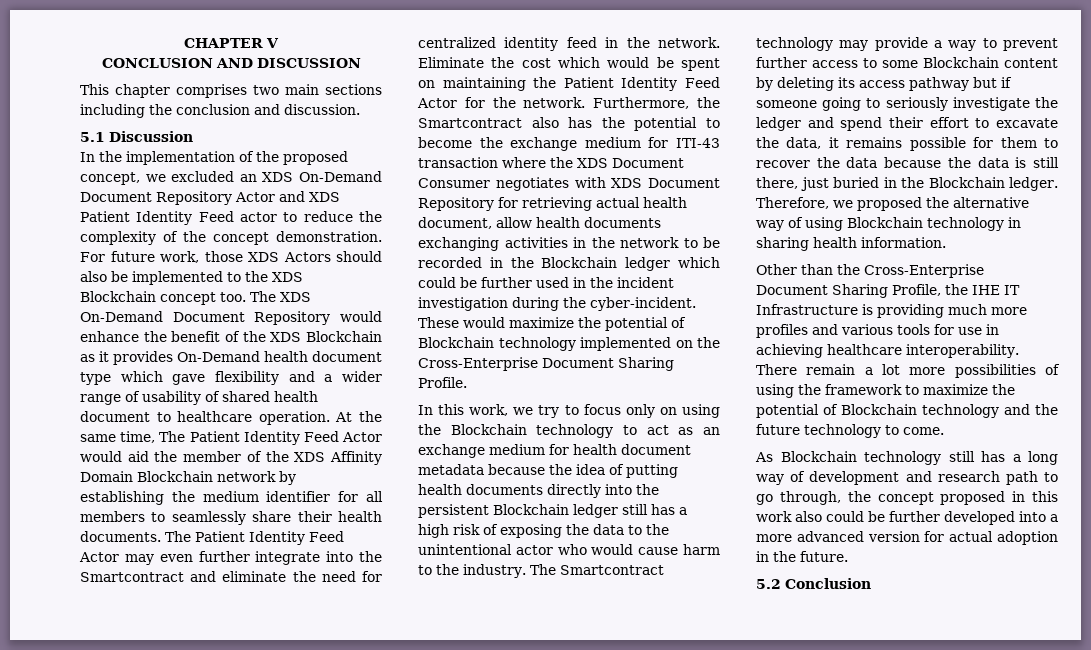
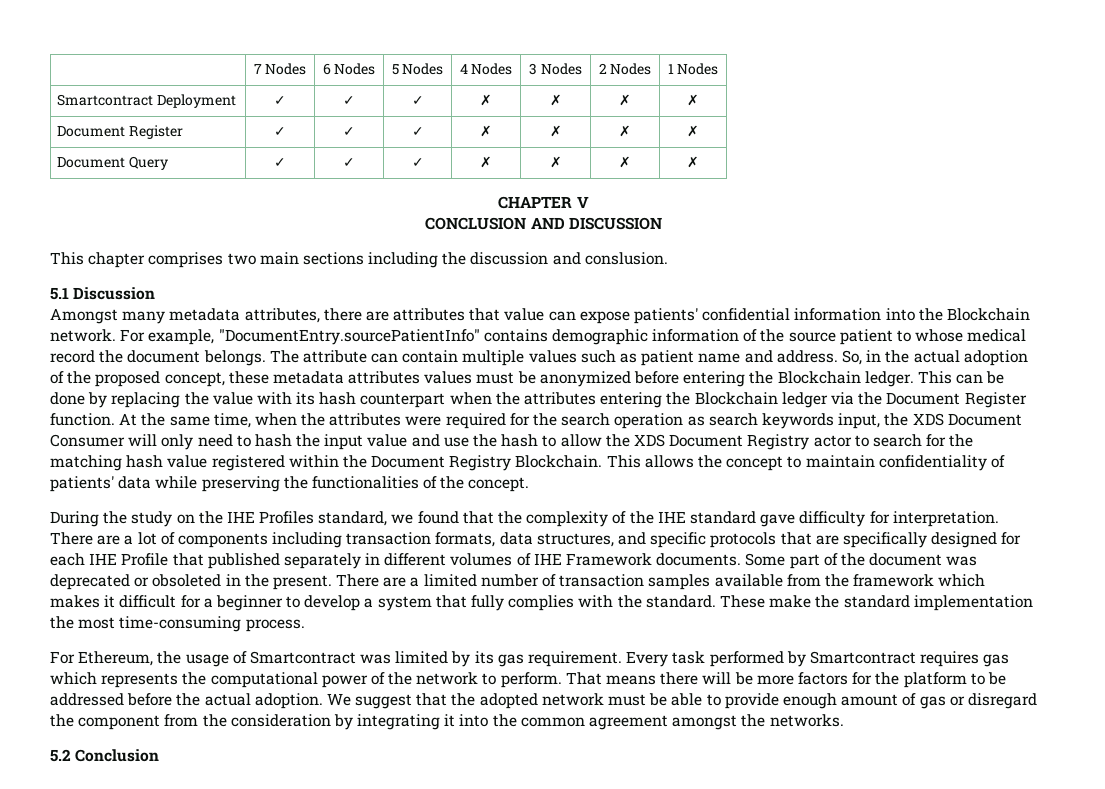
(184, 43) none -> [253,63,307,75] [322,63,376,75] [391,63,444,75] [459,63,513,75] [529,63,582,75] [598,63,652,75] [667,63,719,75] [57,94,236,108] [274,96,286,105] [343,96,355,105] [411,96,424,105] [480,94,492,106] [549,94,562,106] [619,94,631,106] [687,94,699,106] [57,125,183,139] [274,127,286,136] [343,127,355,136] [411,127,424,136] [480,125,492,137] [549,125,562,137] [619,125,631,137] [687,125,699,137] [57,156,168,170] [274,158,286,167] [343,158,355,167] [411,158,424,167] [480,156,492,168] [549,156,562,168] [619,156,631,168] [687,156,699,168] | 7 Nodes | 6 Nodes | 5 Nodes | 4 Nodes | 3 Nodes | 2 Nodes | 1 Nodes // Smartcontract Deployment | ✓ | ✓ | ✓ | ✗ | ✗ | ✗ | ✗ // Document Register | ✓ | ✓ | ✓ | ✗ | ✗ | ✗ | ✗ // Document Query | ✓ | ✓ | ✓ | ✗ | ✗ | ✗ | ✗ //
[176,104,360,115] conclusion and discussion. -> [470,252,668,265] discussion and conslusion.
[80,151,348,165] [80,171,382,185] [80,191,340,205] [80,211,383,225] [80,231,382,245] [80,251,382,263] [80,271,303,285] [80,291,311,305] [80,311,382,325] [80,331,382,342] [80,351,382,365] [80,371,382,385] [80,391,318,405] [80,411,382,425] [80,431,382,445] [80,451,382,465] [80,471,296,485] [80,491,383,505] [80,511,382,525] [80,531,344,545] [79,551,382,565] [80,571,382,582] [418,37,720,51] [418,57,720,71] [418,77,720,91] [417,97,720,109] [418,117,720,131] [418,137,720,151] [418,157,684,168] [418,177,720,191] [418,197,687,211] [418,217,661,229] [418,237,720,251] [418,257,720,271] [418,277,674,288] [418,297,696,311] [418,317,686,331] [418,337,720,351] [418,357,674,371] [418,377,467,388] [418,404,720,418] [418,424,720,438] [418,444,691,458] [418,464,678,478] [418,484,659,498] [418,504,687,518] [418,524,669,538] [418,544,720,555] [418,564,664,578] [756,37,1058,51] [756,57,1058,68] [756,77,1012,91] [756,97,1058,111] [756,117,1058,131] [756,137,1058,151] [756,157,1059,168] [756,177,1059,191] [756,197,1029,211] [756,217,1021,231] [756,237,946,251] [756,264,984,278] [756,284,1020,298] [756,304,1027,318] [756,324,999,338] [756,344,1019,358] [756,364,1060,378] [756,384,1015,398] [756,404,1058,418] [756,424,944,438] [755,451,1058,465] [756,471,1058,485] [756,491,1058,505] [756,511,1058,525] [756,531,1058,545] [756,551,848,562] In the implementation of the proposed concept, we excluded an XDS On-Demand Document Repository Actor and XDS Patient Identity Feed actor to reduce the complexity of the concept demonstration. For future work, those XDS Actors should also be implemented to the XDS Blockchain concept too. The XDS On-Demand Document Repository would enhance the benefit of the XDS Blockchain as it provides On-Demand health document type which gave flexibility and a wider range of usability of shared health document to healthcare operation. At the same time, The Patient Identity Feed Actor would aid the member of the XDS Affinity Domain Blockchain network by establishing the medium identifier for all members to seamlessly share their health documents. The Patient Identity Feed Actor may even further integrate into the Smartcontract and eliminate the need for centralized identity feed in the network. Eliminate the cost which would be spent on maintaining the Patient Identity Feed Actor for the network. Furthermore, the Smartcontract also has the potential to become the exchange medium for ITI-43 transaction where the XDS Document Consumer negotiates with XDS Document Repository for retrieving actual health document, allow health documents exchanging activities in the network to be recorded in the Blockchain ledger which could be further used in the incident investigation during the cyber-incident. These would maximize the potential of Blockchain technology implemented on the Cross-Enterprise Document Sharing Profile. // In this work, we try to focus only on using the Blockchain technology to act as an exchange medium for health document metadata because the idea of putting health documents directly into the persistent Blockchain ledger still has a high risk of exposing the data to the unintentional actor who would cause harm to the industry. The Smartcontract technology may provide a way to prevent further access to some Blockchain content by deleting its access pathway but if someone going to seriously investigate the ledger and spend their effort to excavate the data, it remains possible for them to recover the data because the data is still there, just buried in the Blockchain ledger. Therefore, we proposed the alternative way of using Blockchain technology in sharing health information. // Other than the Cross-Enterprise Document Sharing Profile, the IHE IT Infrastructure is providing much more profiles and various tools for use in achieving healthcare interoperability. There remain a lot more possibilities of using the framework to maximize the potential of Blockchain technology and the future technology to come. // As Blockchain technology still has a long way of development and research path to go through, the concept proposed in this work also could be further developed into a more advanced version for actual adoption in the future. -> [50,308,1030,324] [50,329,1027,345] [50,350,1028,366] [50,371,1005,387] [50,392,1027,408] [50,413,1022,429] [50,434,974,450] [50,455,1005,471] [50,476,530,492] [50,511,999,527] [50,532,1022,548] [50,553,978,569] [50,574,986,590] [50,595,1033,611] [50,616,305,632] [50,651,1010,667] [50,672,1006,688] [50,693,1037,709] [50,714,844,730] Amongst many metadata attributes, there are attributes that value can expose patients' confidential information into the Blockchain network. For example, "DocumentEntry.sourcePatientInfo" contains demographic information of the source patient to whose medical record the document belongs. The attribute can contain multiple values such as patient name and address. So, in the actual adoption of the proposed concept, these metadata attributes values must be anonymized before entering the Blockchain ledger. This can be done by replacing the value with its hash counterpart when the attributes entering the Blockchain ledger via the Document Register function. At the same time, when the attributes were required for the search operation as search keywords input, the XDS Document Consumer will only need to hash the input value and use the hash to allow the XDS Document Registry actor to search for the matching hash value registered within the Document Registry Blockchain. This allows the concept to maintain confidentiality of patients' data while preserving the functionalities of the concept. // During the study on the IHE Profiles standard, we found that the complexity of the IHE standard gave difficulty for interpretation. There are a lot of components including transaction formats, data structures, and specific protocols that are specifically designed for each IHE Profile that published separately in different volumes of IHE Framework documents. Some part of the document was deprecated or obsoleted in the present. There are a limited number of transaction samples available from the framework which makes it difficult for a beginner to develop a system that fully complies with the standard. These make the standard implementation the most time-consuming process. // For Ethereum, the usage of Smartcontract was limited by its gas requirement. Every task performed by Smartcontract requires gas which represents the computational power of the network to perform. That means there will be more factors for the platform to be addressed before the actual adoption. We suggest that the adopted network must be able to provide enough amount of gas or disregard the component from the consideration by integrating it into the common agreement amongst the networks.

